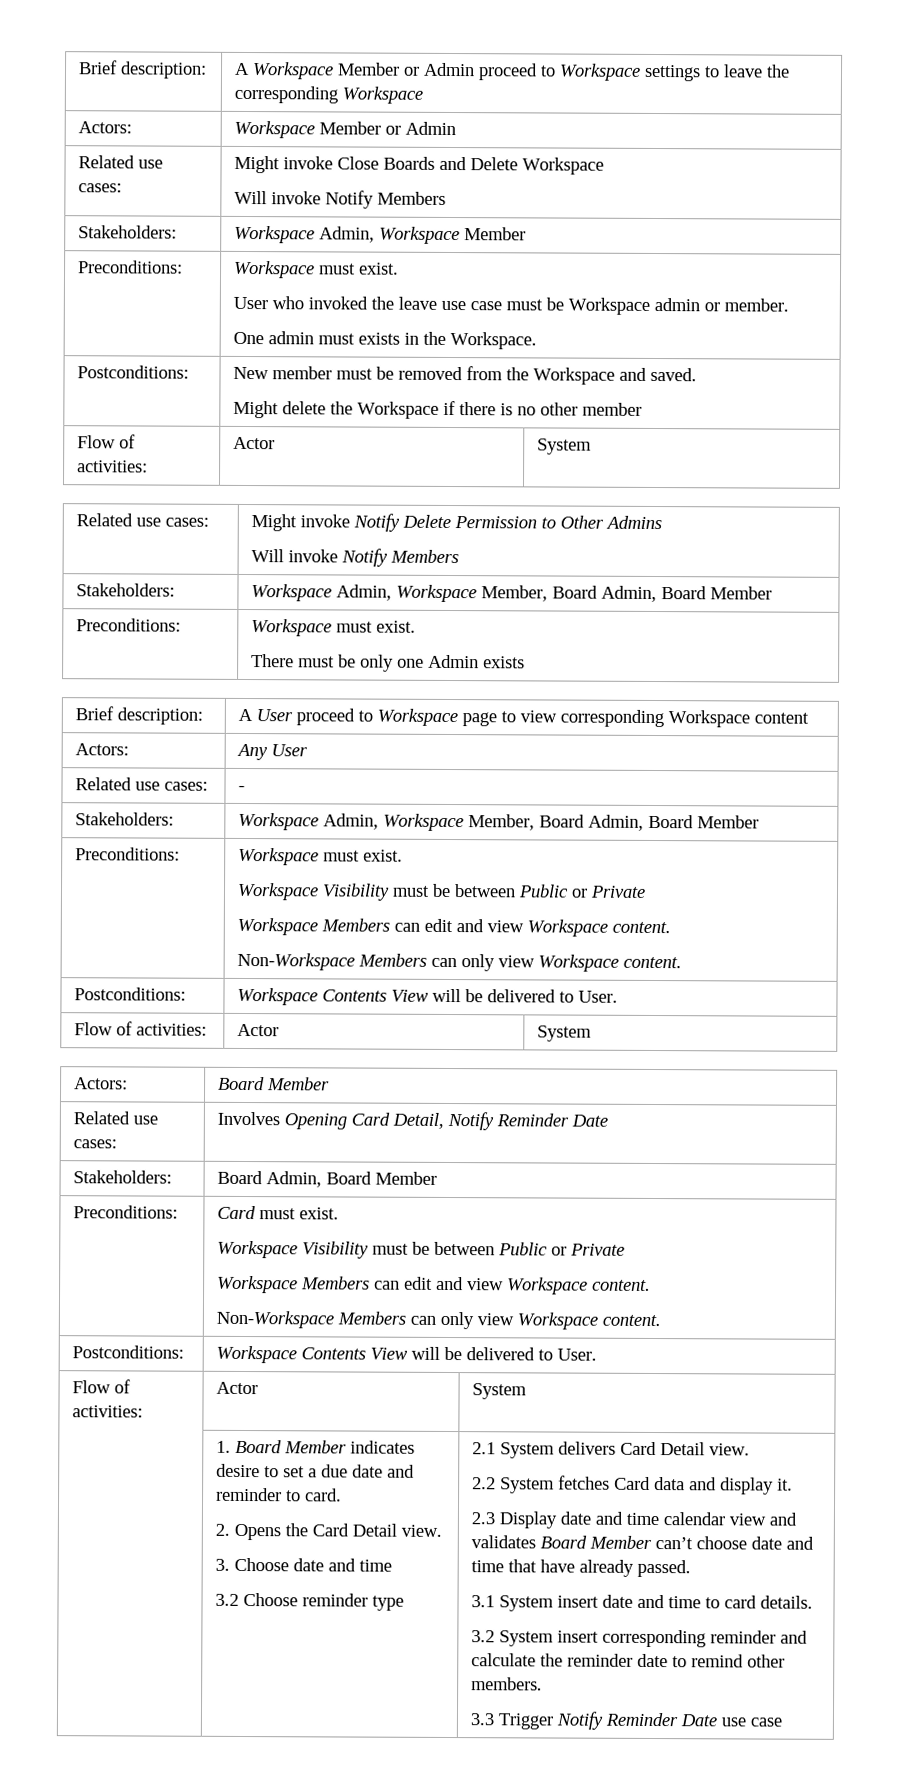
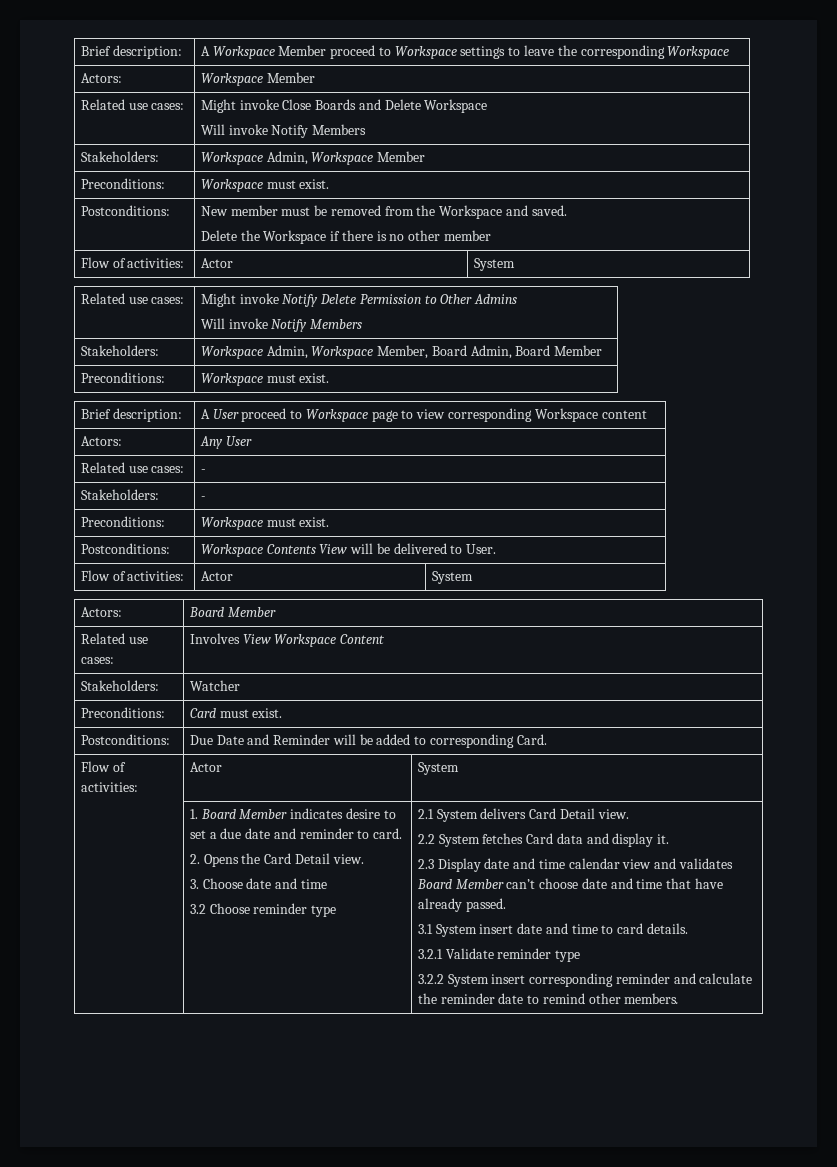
[402,62,475,77] or Admin -> (327, 50) none
[384,121,456,136] or Admin -> (315, 77) none
[232,296,789,315] [232,331,537,350] // User who invoked the leave use case must be Workspace admin or member. // One admin must exists in the Workspace. -> (330, 184) none
[232,400,326,419] Might delete -> [200,230,237,241] Delete
[250,654,525,672] // There must be only one Admin exists -> (330, 378) none
[237,812,759,832] [74,847,180,861] [237,847,403,866] [236,882,646,901] [236,917,671,937] [236,952,682,972] Workspace Admin, Workspace Member, Board Admin, Board Member // Preconditions: | Workspace must exist. // Workspace Visibility must be between Public or Private // Workspace Members can edit and view Workspace content. // Non-Workspace Members can only view Workspace content. -> [200,496,205,500] [80,516,165,527] [200,517,330,530] - // Preconditions: | Workspace must exist.
[283,1111,608,1131] [72,1170,172,1184] [216,1170,437,1188] [72,1205,178,1219] [216,1205,339,1220] [216,1240,625,1259] [216,1275,651,1295] [215,1310,661,1330] [71,1345,184,1359] [215,1345,597,1364] Opening Card Detail, Notify Reminder Date // Stakeholders: | Board Admin, Board Member // Preconditions: | Card must exist. // Workspace Visibility must be between Public or Private // Workspace Members can edit and view Workspace content. // Non-Workspace Members can only view Workspace content. // Postconditions: | Workspace Contents View will be delivered to User. -> [242,634,386,647] [80,680,159,691] [189,680,240,691] [80,707,165,718] [189,708,283,718] [80,734,170,745] [189,734,547,748] View Workspace Content // Stakeholders: | Watcher // Preconditions: | Card must exist. // Postconditions: | Due Date and Reminder will be added to corresponding Card.
[470,1630,495,1643] 3.2 -> [417,948,581,962] [417,974,444,984] 3.2.1 Validate reminder type // 3.2.2
[469,1711,782,1730] // 3.3 Trigger Notify Reminder Date use case -> (680, 998) none

